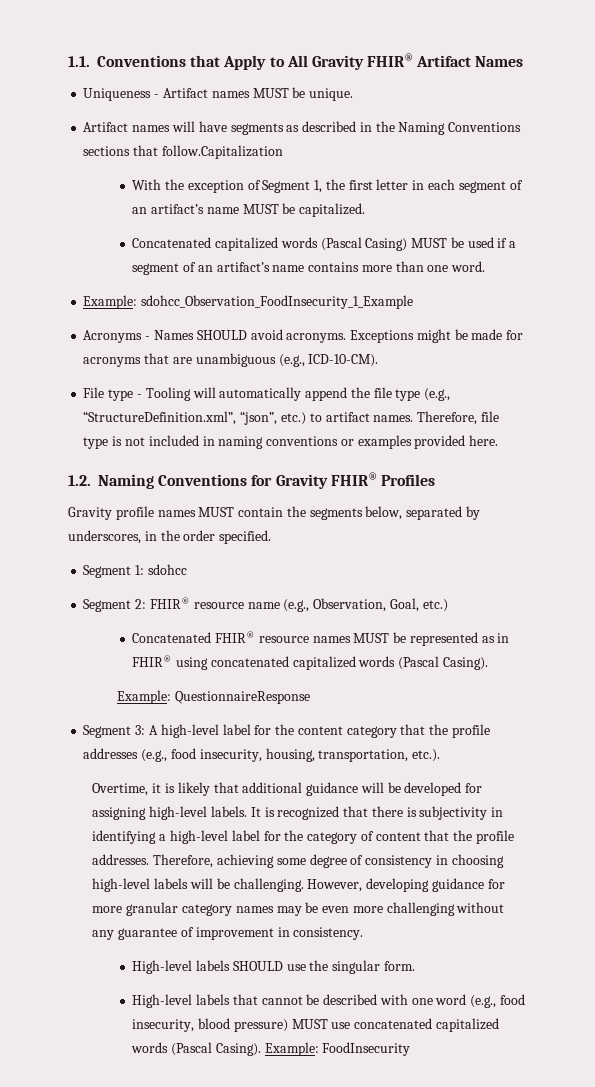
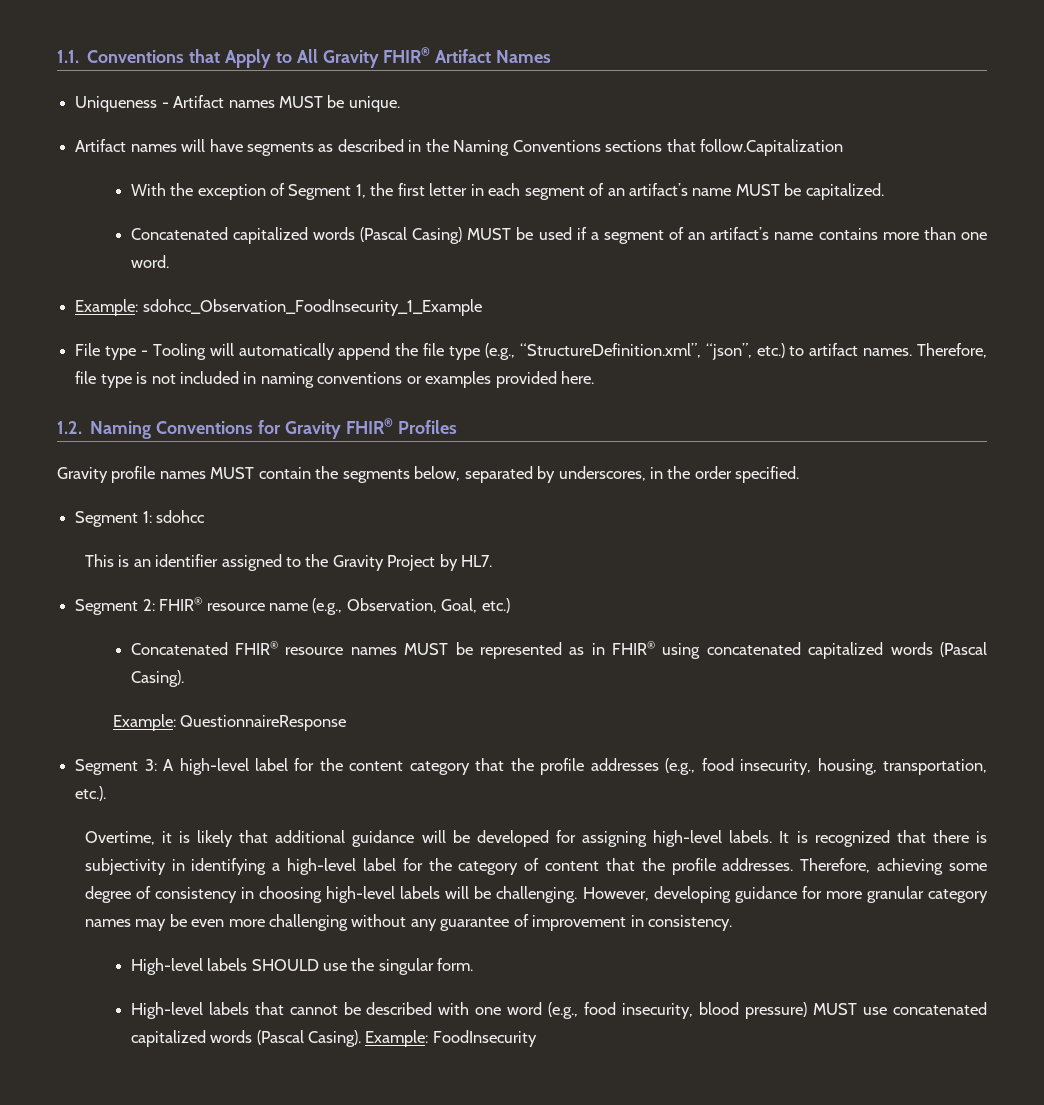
[83,329,524,343] [83,353,379,367] // Acronyms - Names SHOULD avoid acronyms. Exceptions might be made for acronyms that are unambiguous (e.g., ICD-10-CM). -> (482, 307) none
(187, 569) none -> [84,554,493,571] // This is an identifier assigned to the Gravity Project by HL7.

